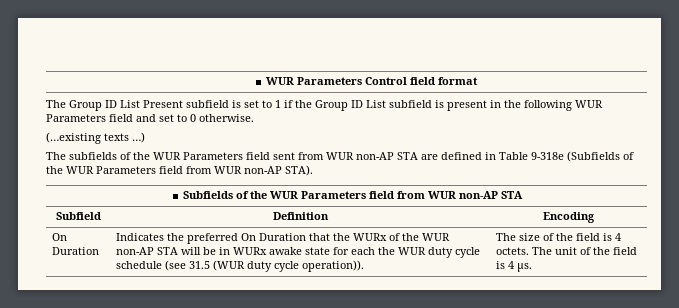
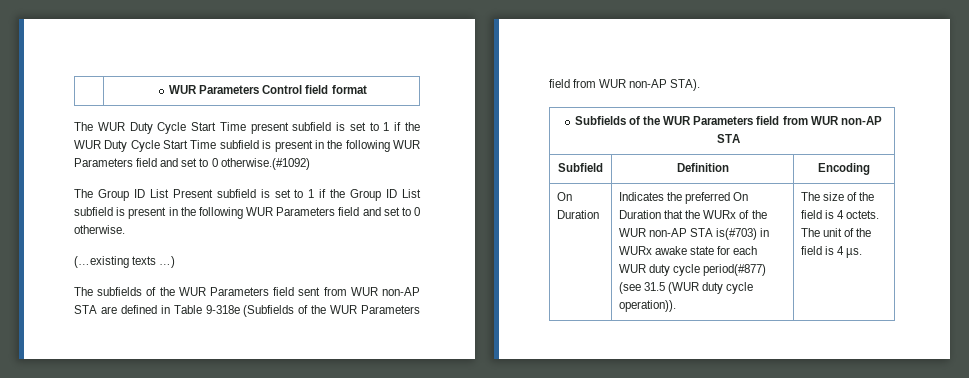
(479, 81) none -> [74,122,421,134] [74,140,421,152] [74,158,310,170] // The WUR Duty Cycle Start Time present subfield is set to 1 if the WUR Duty Cycle Start Time subfield is present in the following WUR Parameters field and set to 0 otherwise.(#1092)
[180,247,216,255] will be -> [716,228,758,240] is(#703)
[377,247,395,255] the -> (758, 250) none
[115,261,162,269] schedule -> [703,264,767,276] period(#877)

